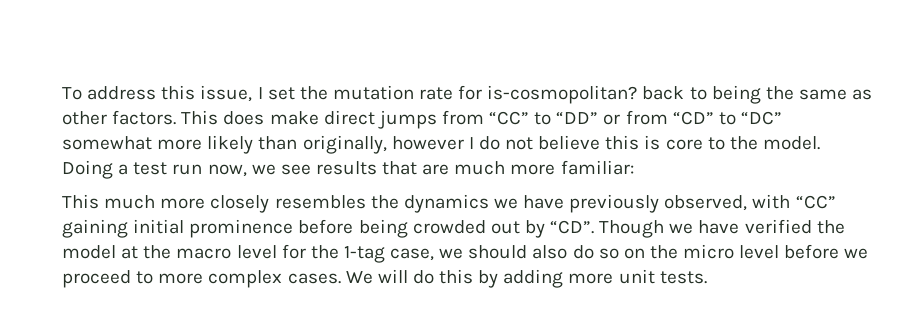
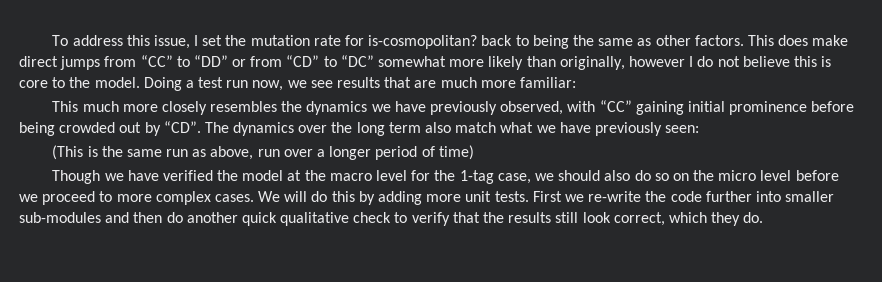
(595, 227) none -> [204,122,700,136] [52,145,474,160] The dynamics over the long term also match what we have previously seen: // (This is the same run as above, run over a longer period of time) //
(707, 277) none -> [532,191,835,202] [19,212,764,226] First we re-write the code further into smaller sub-modules and then do another quick qualitative check to verify that the results still look correct, which they do.

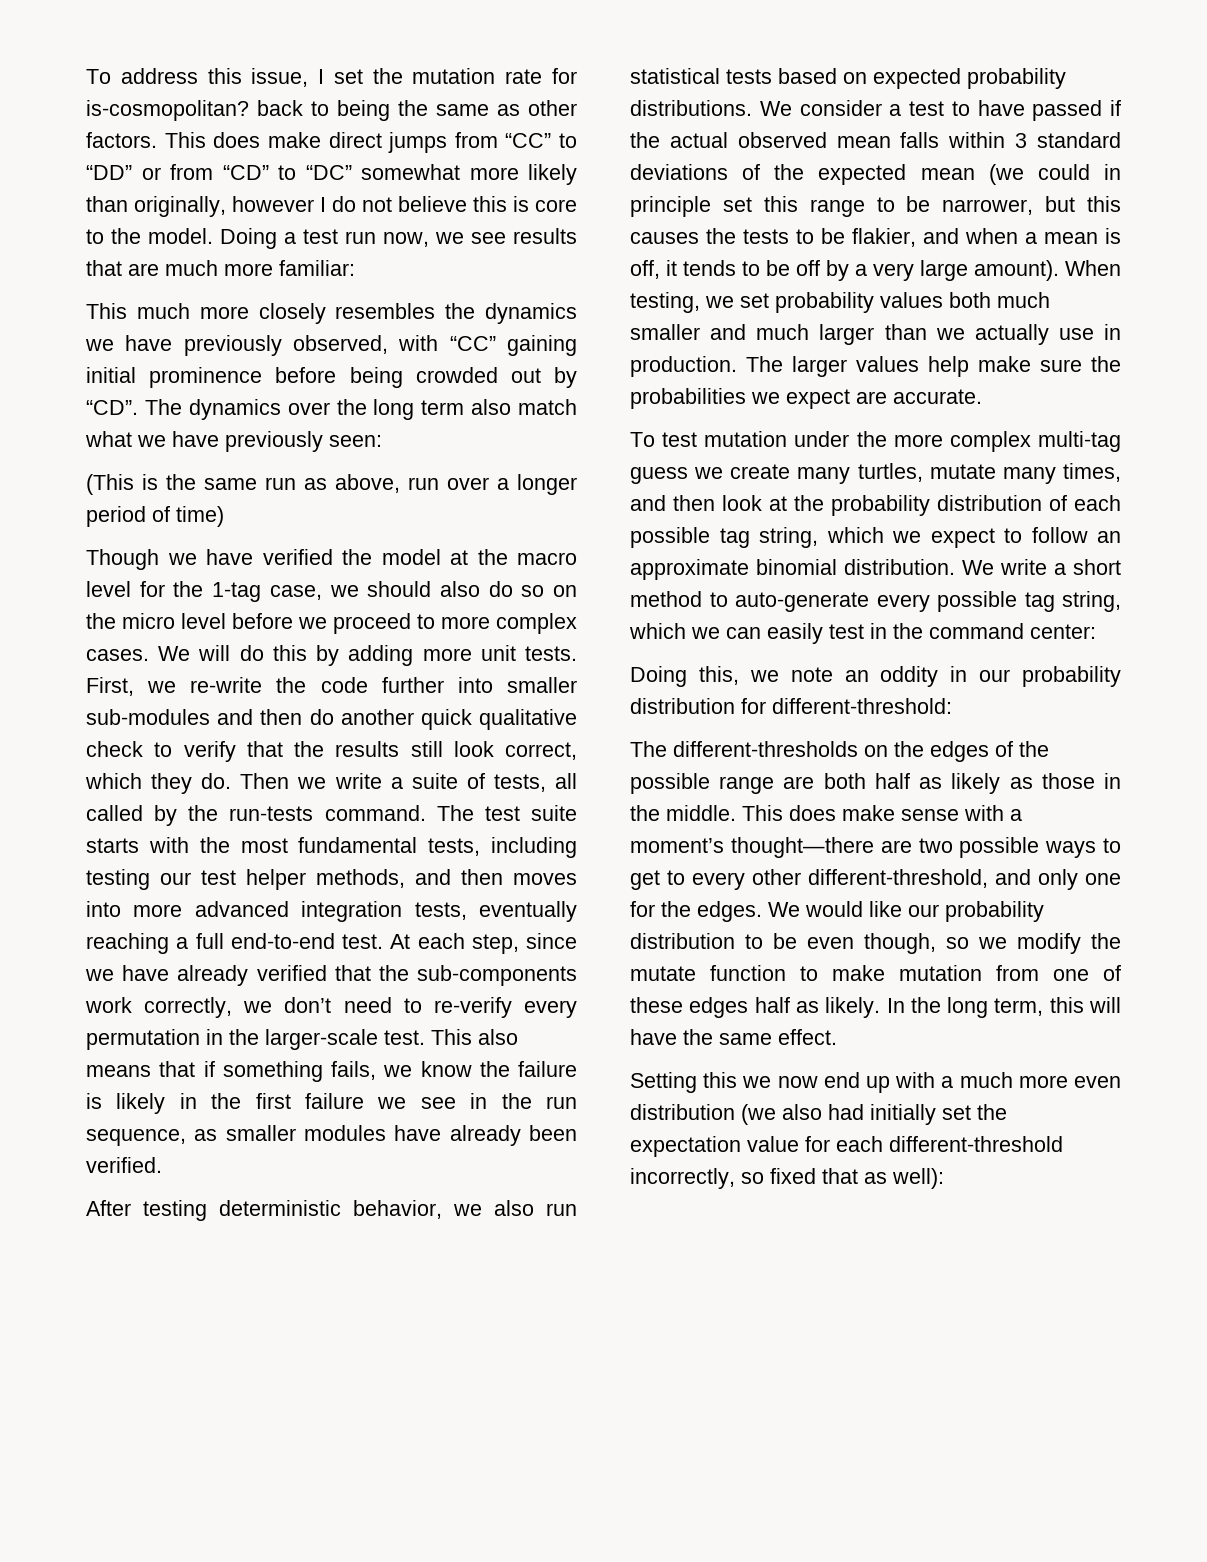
[532,191,562,202] First -> [86,677,134,696] First,
(764, 217) none -> [240,773,578,792] [86,805,577,826] [86,837,577,858] [86,869,577,890] [86,901,577,922] [86,933,577,954] [85,965,577,986] [85,997,577,1018] [86,1029,518,1050] [86,1061,577,1082] [86,1093,577,1114] [86,1125,577,1146] [86,1157,162,1173] [86,1200,577,1221] [630,68,1066,89] [630,100,1121,121] [630,132,1121,148] [630,164,1121,185] [630,196,1121,217] [630,228,1121,247] [630,260,1121,281] [630,292,1050,313] [630,324,1121,345] [630,356,1121,377] [630,388,982,409] [630,431,1121,452] [630,463,1121,484] [630,495,1121,516] [630,527,1121,548] [630,559,1121,580] [630,591,1121,612] [629,623,1096,644] [630,666,1121,687] [630,698,952,714] [630,741,1049,762] [630,773,1121,794] [630,805,1022,821] [630,837,1121,858] [630,869,1121,890] [630,901,1044,922] [630,933,1121,954] [630,965,1121,981] [630,997,1121,1018] [630,1029,837,1045] [630,1072,1121,1093] [630,1104,1007,1125] [630,1136,1063,1157] [630,1168,944,1189] Then we write a suite of tests, all called by the run-tests command. The test suite starts with the most fundamental tests, including testing our test helper methods, and then moves into more advanced integration tests, eventually reaching a full end-to-end test. At each step, since we have already verified that the sub-components work correctly, we don’t need to re-verify every permutation in the larger-scale test. This also means that if something fails, we know the failure is likely in the first failure we see in the run sequence, as smaller modules have already been verified. // After testing deterministic behavior, we also run statistical tests based on expected probability distributions. We consider a test to have passed if the actual observed mean falls within 3 standard deviations of the expected mean (we could in principle set this range to be narrower, but this causes the tests to be flakier, and when a mean is off, it tends to be off by a very large amount). When testing, we set probability values both much smaller and much larger than we actually use in production. The larger values help make sure the probabilities we expect are accurate. // To test mutation under the more complex multi-tag guess we create many turtles, mutate many times, and then look at the probability distribution of each possible tag string, which we expect to follow an approximate binomial distribution. We write a short method to auto-generate every possible tag string, which we can easily test in the command center: // Doing this, we note an oddity in our probability distribution for different-threshold: // The different-thresholds on the edges of the possible range are both half as likely as those in the middle. This does make sense with a moment’s thought—there are two possible ways to get to every other different-threshold, and only one for the edges. We would like our probability distribution to be even though, so we modify the mutate function to make mutation from one of these edges half as likely. In the long term, this will have the same effect. // Setting this we now end up with a much more even distribution (we also had initially set the expectation value for each different-threshold incorrectly, so fixed that as well):

